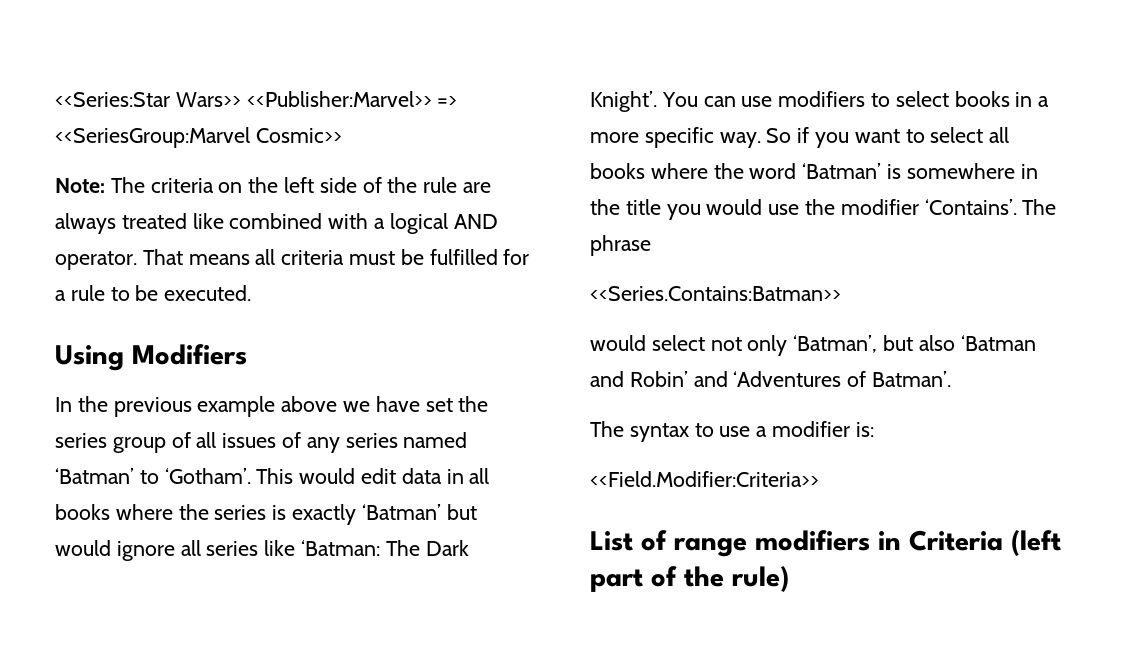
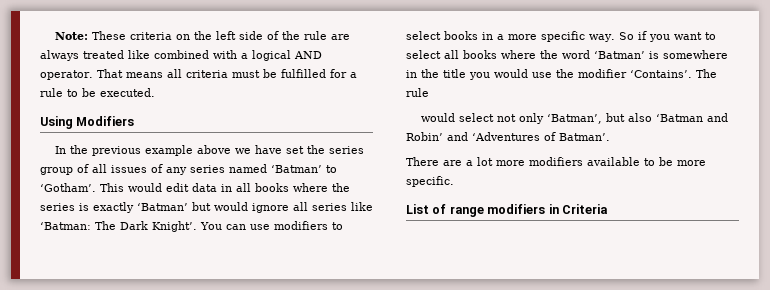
[55,91,458,107] [55,127,342,148] [55,177,145,193] <<Series:Star Wars>> <<Publisher:Marvel>> => <<SeriesGroup:Marvel Cosmic>> // Note: The -> [54,31,126,40] Note: These
[590,235,651,256] [590,286,841,301] phrase // <<Series.Contains:Batman>> -> [406,88,429,97] rule
[590,421,874,442] [590,471,819,487] The syntax to use a modifier is: // <<Field.Modifier:Criteria>> -> [406,157,706,166] [406,176,454,187] There are a lot more modifiers available to be more specific.
[1011,530,1061,556] [590,566,789,592] (left part of the rule) -> (608, 209) none

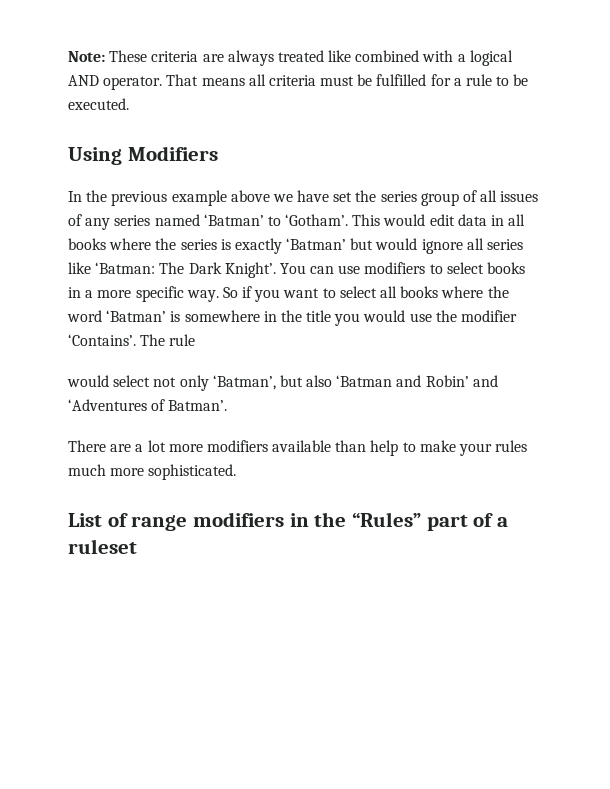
[175,31,327,40] on the left side of the rule -> (199, 56) none
[644,157,706,166] [406,176,454,187] to be more specific. -> [335,440,528,456] [68,464,237,480] than help to make your rules much more sophisticated.
[561,204,608,214] Criteria -> [314,512,509,531] [68,539,137,554] the “Rules” part of a ruleset

